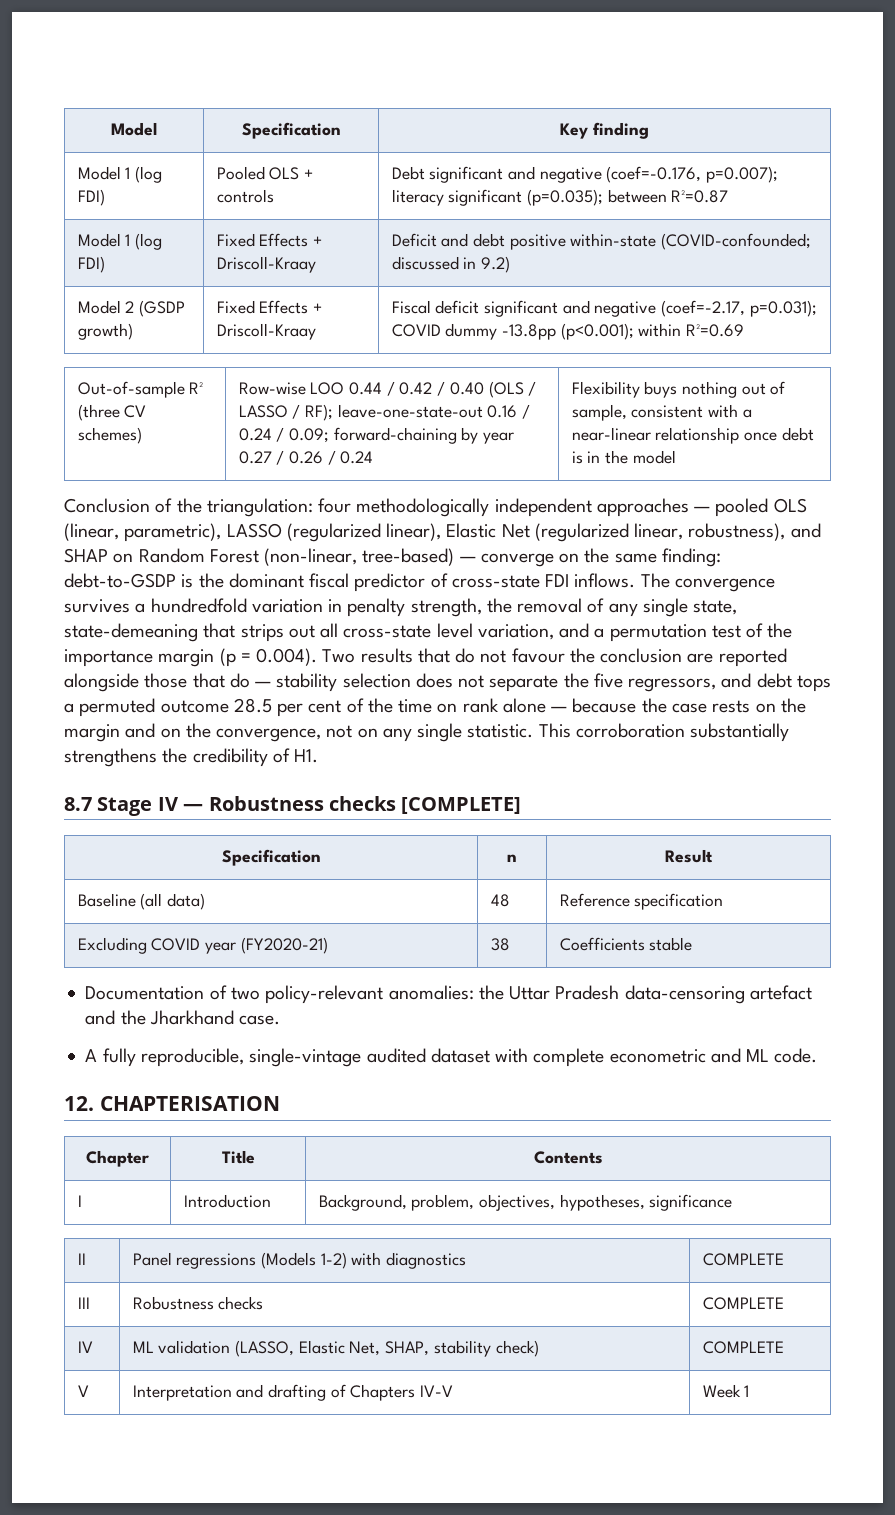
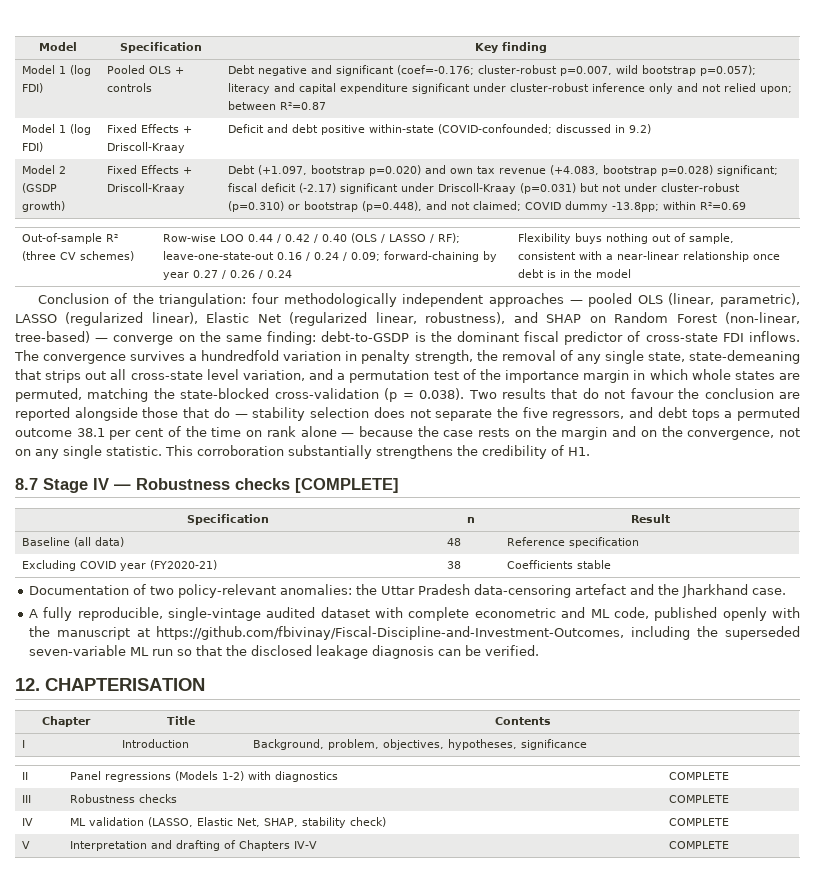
[429,166,779,183] [391,189,604,206] significant and negative (coef=-0.176, p=0.007); literacy significant (p=0.035); -> [258,65,757,76] [228,83,793,94] negative and significant (coef=-0.176; cluster-robust p=0.007, wild bootstrap p=0.057); literacy and capital expenditure significant under cluster-robust inference only and not relied upon;
[391,300,817,317] [391,323,634,340] Fiscal deficit significant and negative (coef=-2.17, p=0.031); COVID dummy -13.8pp (p<0.001); -> [228,165,779,176] [228,183,741,194] [228,201,660,212] Debt (+1.097, bootstrap p=0.020) and own tax revenue (+4.083, bootstrap p=0.028) significant; fiscal deficit (-2.17) significant under Driscoll-Kraay (p=0.031) but not under cluster-robust (p=0.310) or bootstrap (p=0.448), and not claimed; COVID dummy -13.8pp;
(215, 658) none -> [633,369,800,380] [15,388,379,402] in which whole states are permuted, matching the state-blocked cross-validation
[256,648,318,666] 0.004). -> [419,388,465,400] 0.038).
[233,698,272,713] 28.5 -> [76,428,105,437] 38.1
[774,1048,818,1063] code. -> [613,607,800,621] [28,626,800,640] [28,645,539,659] code, published openly with the manuscript at https://github.com/fbivinay/Fiscal-Discipline-and-Investment-Outcomes, including the superseded seven-variable ML run so that the disclosed leakage diagnosis can be verified.
[702,1384,750,1398] Week 1 -> [669,841,730,849] COMPLETE

